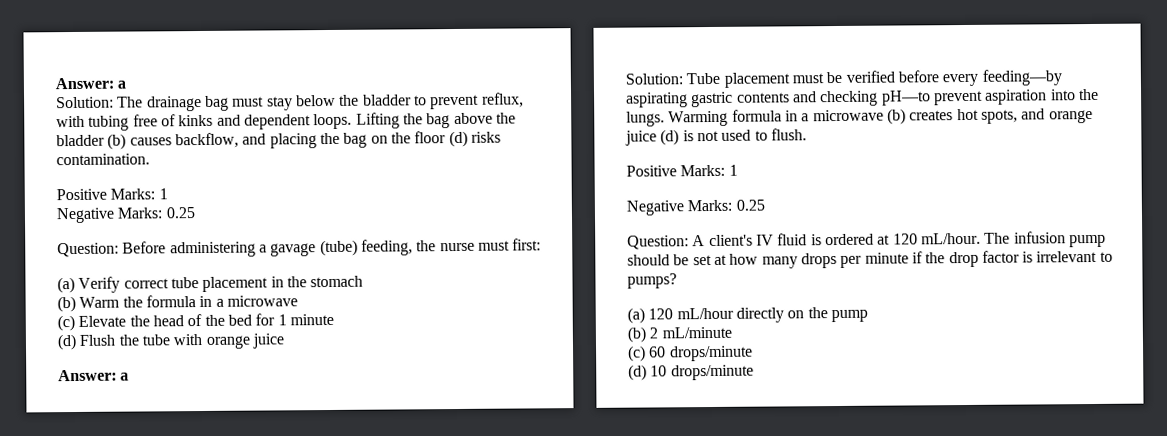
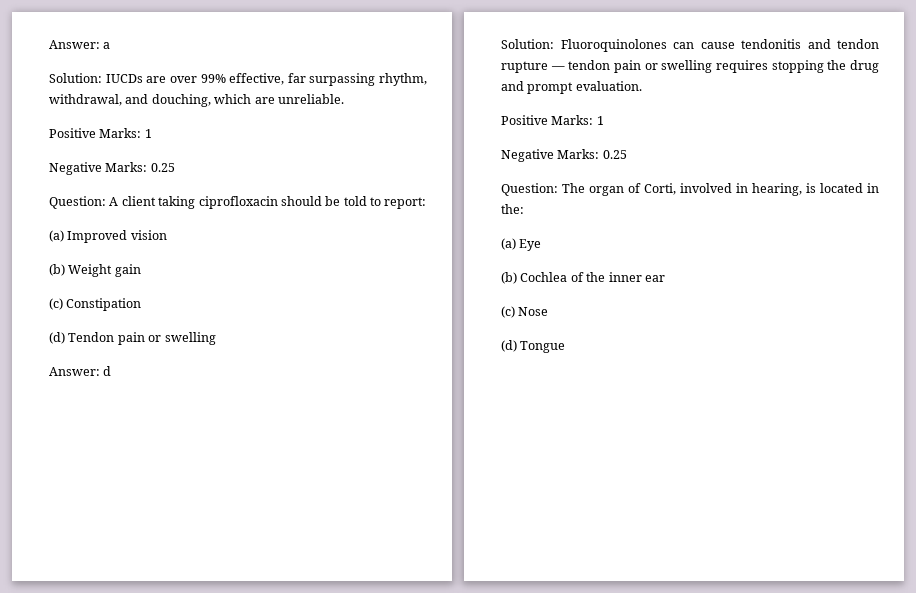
[55,77,127,90] [56,92,524,112] [56,112,516,131] [56,130,501,150] [56,153,150,166] [56,188,168,201] [56,207,195,224] [57,238,542,258] [57,275,364,294] [57,295,298,313] [57,313,334,332] [57,333,285,351] [58,369,130,382] [625,69,1062,88] [626,88,1099,108] [626,108,1093,127] [625,128,807,146] Answer: a // Solution: The drainage bag must stay below the bladder to prevent reflux, with tubing free of kinks and dependent loops. Lifting the bag above the bladder (b) causes backflow, and placing the bag on the floor (d) risks contamination. // Positive Marks: 1 // Negative Marks: 0.25 // Question: Before administering a gavage (tube) feeding, the nurse must first: // (a) Verify correct tube placement in the stomach // (b) Warm the formula in a microwave // (c) Elevate the head of the bed for 1 minute // (d) Flush the tube with orange juice // Answer: a // Solution: Tube placement must be verified before every feeding—by aspirating gastric contents and checking pH—to prevent aspiration into the lungs. Warming formula in a microwave (b) creates hot spots, and orange juice (d) is not used to flush. -> [49,40,111,49] [49,73,427,86] [49,94,344,107] Answer: a // Solution: IUCDs are over 99% effective, far surpassing rhythm, withdrawal, and douching, which are unreliable.
[708,231,1106,248] [627,250,1113,269] [627,273,677,289] [627,307,868,324] [627,326,732,343] [628,345,753,362] [628,364,754,381] client's IV fluid is ordered at 120 mL/hour. The infusion pump should be set at how many drops per minute if the drop factor is irrelevant to pumps? // (a) 120 mL/hour directly on the pump // (b) 2 mL/minute // (c) 60 drops/minute // (d) 10 drops/minute -> [121,196,427,209] [49,230,167,243] [49,264,141,277] [49,298,142,311] [49,332,216,345] [49,366,112,376] [501,39,879,52] [501,60,879,73] [501,81,642,94] [501,115,604,125] [501,149,627,162] [501,183,879,196] [501,204,524,214] [501,238,542,251] [501,272,665,284] [501,306,549,318] [501,340,566,353] client taking ciprofloxacin should be told to report: // (a) Improved vision // (b) Weight gain // (c) Constipation // (d) Tendon pain or swelling // Answer: d // Solution: Fluoroquinolones can cause tendonitis and tendon rupture — tendon pain or swelling requires stopping the drug and prompt evaluation. // Positive Marks: 1 // Negative Marks: 0.25 // Question: The organ of Corti, involved in hearing, is located in the: // (a) Eye // (b) Cochlea of the inner ear // (c) Nose // (d) Tongue

